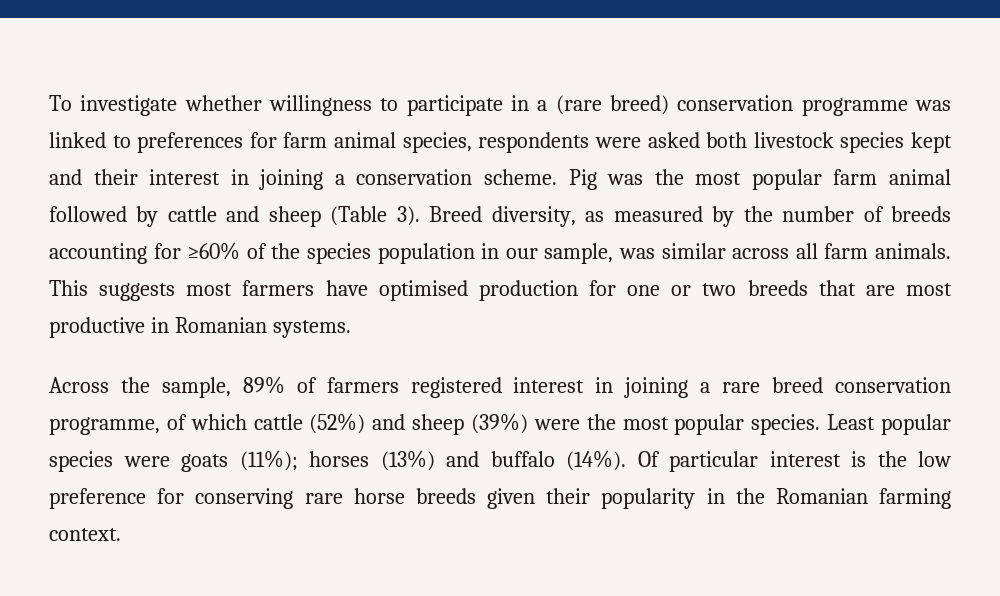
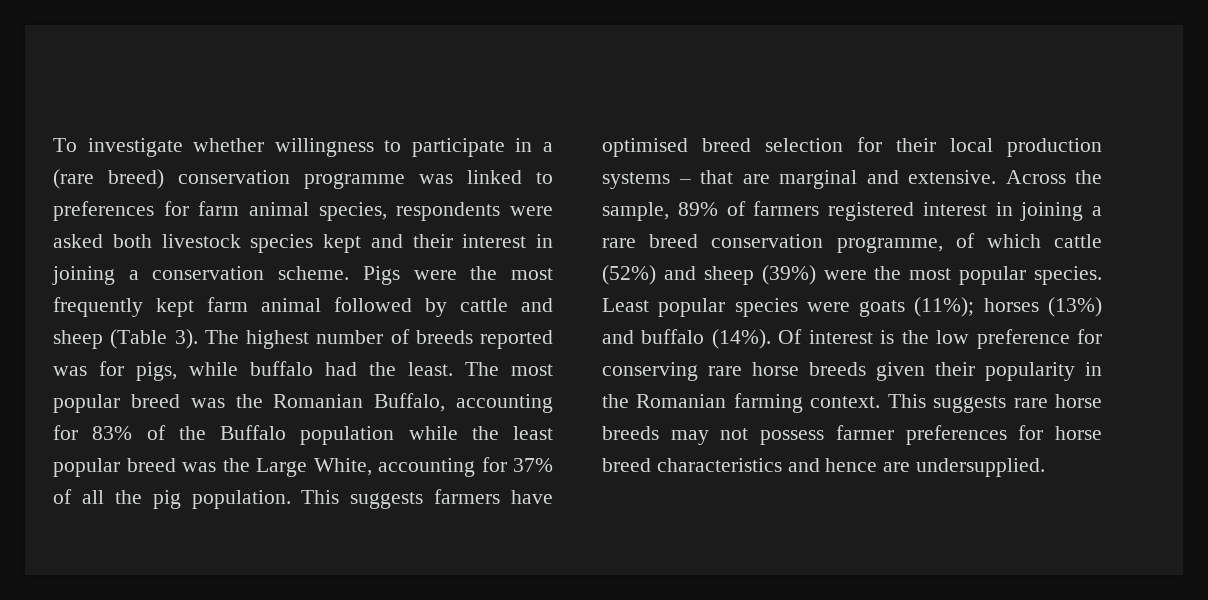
[568,169,822,190] Pig was the most popular -> [362,266,553,285] [53,297,194,317] Pigs were the most frequently kept
[429,206,952,227] [49,242,241,264] Breed diversity, as measured by the number of breeds accounting for ≥60% -> [204,329,553,349] [53,361,553,381] [53,393,553,413] [53,425,133,440] The highest number of breeds reported was for pigs, while buffalo had the least. The most popular breed was the Romanian Buffalo, accounting for 83%
[307,243,952,264] [49,280,233,301] species population in our sample, was similar across all farm animals. This suggests most -> [220,425,553,445] [53,457,553,477] [53,489,424,509] Buffalo population while the least popular breed was the Large White, accounting for 37% of all the pig population. This suggests
[478,280,952,301] [49,317,351,338] production for one or two breeds that are most productive in Romanian systems. // -> [702,137,1102,157] [602,170,996,189] breed selection for their local production systems – that are marginal and extensive.
[669,451,758,472] particular -> (803, 336) none
(121, 534) none -> [887,394,1102,413] [602,425,1102,445] [602,458,1046,477] This suggests rare horse breeds may not possess farmer preferences for horse breed characteristics and hence are undersupplied.

